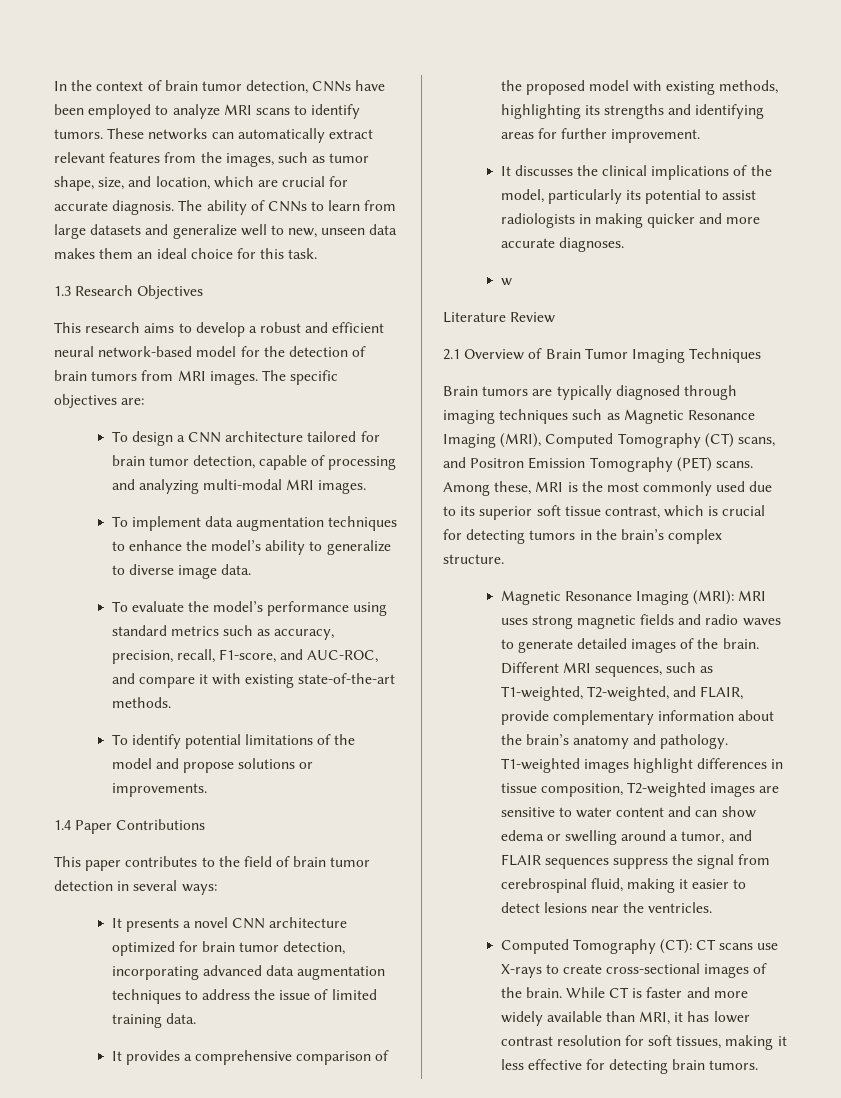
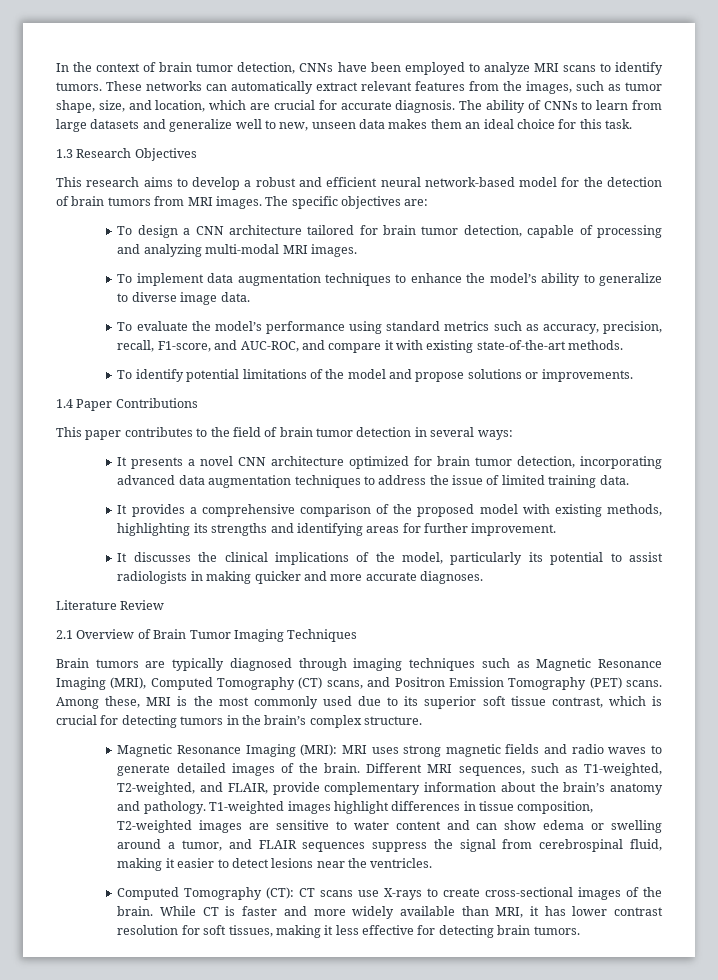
[500,278,512,286] // w -> (484, 577) none

